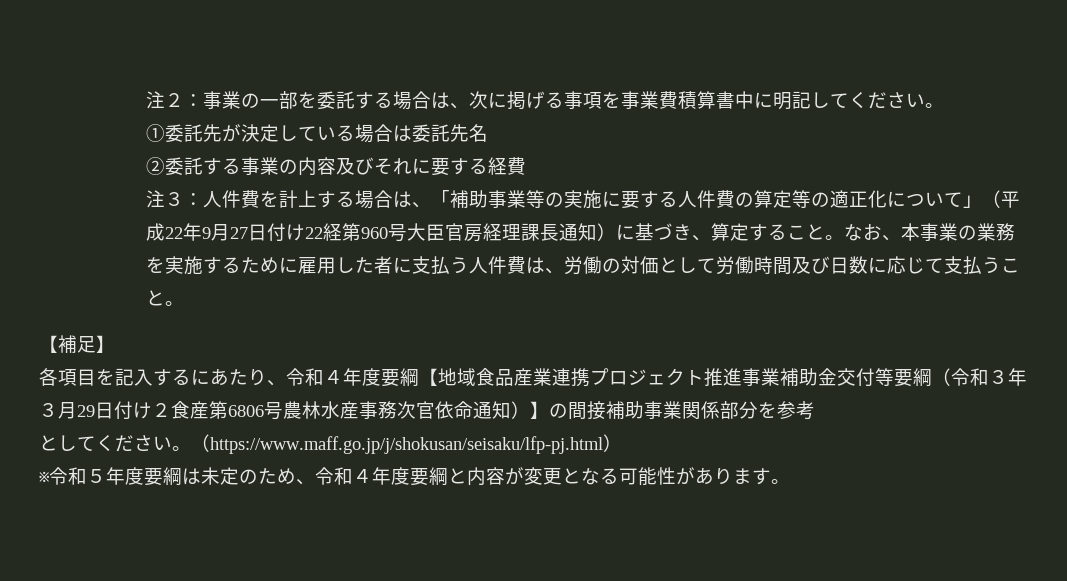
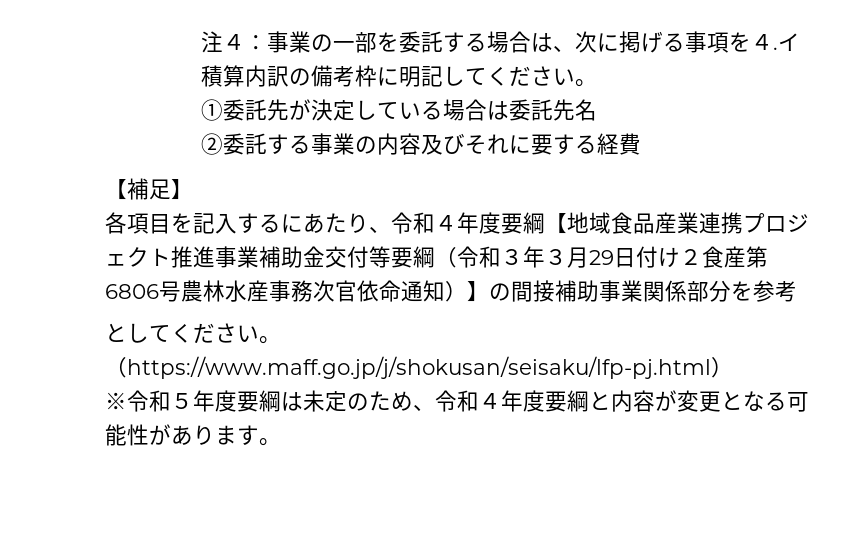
[145,91,184,109] 注２ -> [200,31,245,53] 注４
[620,91,754,109] 事業費積算書中 -> [750,33,800,51] [200,65,377,87] ４.イ積算内訳の備考枠
[145,190,1020,209] [145,223,1015,242] [145,256,1020,275] [145,290,184,306] // 注３：人件費を計上する場合は、「補助事業等の実施に要する人件費の算定等の適正化について」（平成22年9月27日付け22経第960号大臣官房経理課長通知）に基づき、算定すること。なお、本事業の業務を実施するために雇用した者に支払う人件費は、労働の対価として労働時間及び日数に応じて支払うこと。 -> (641, 144) none

